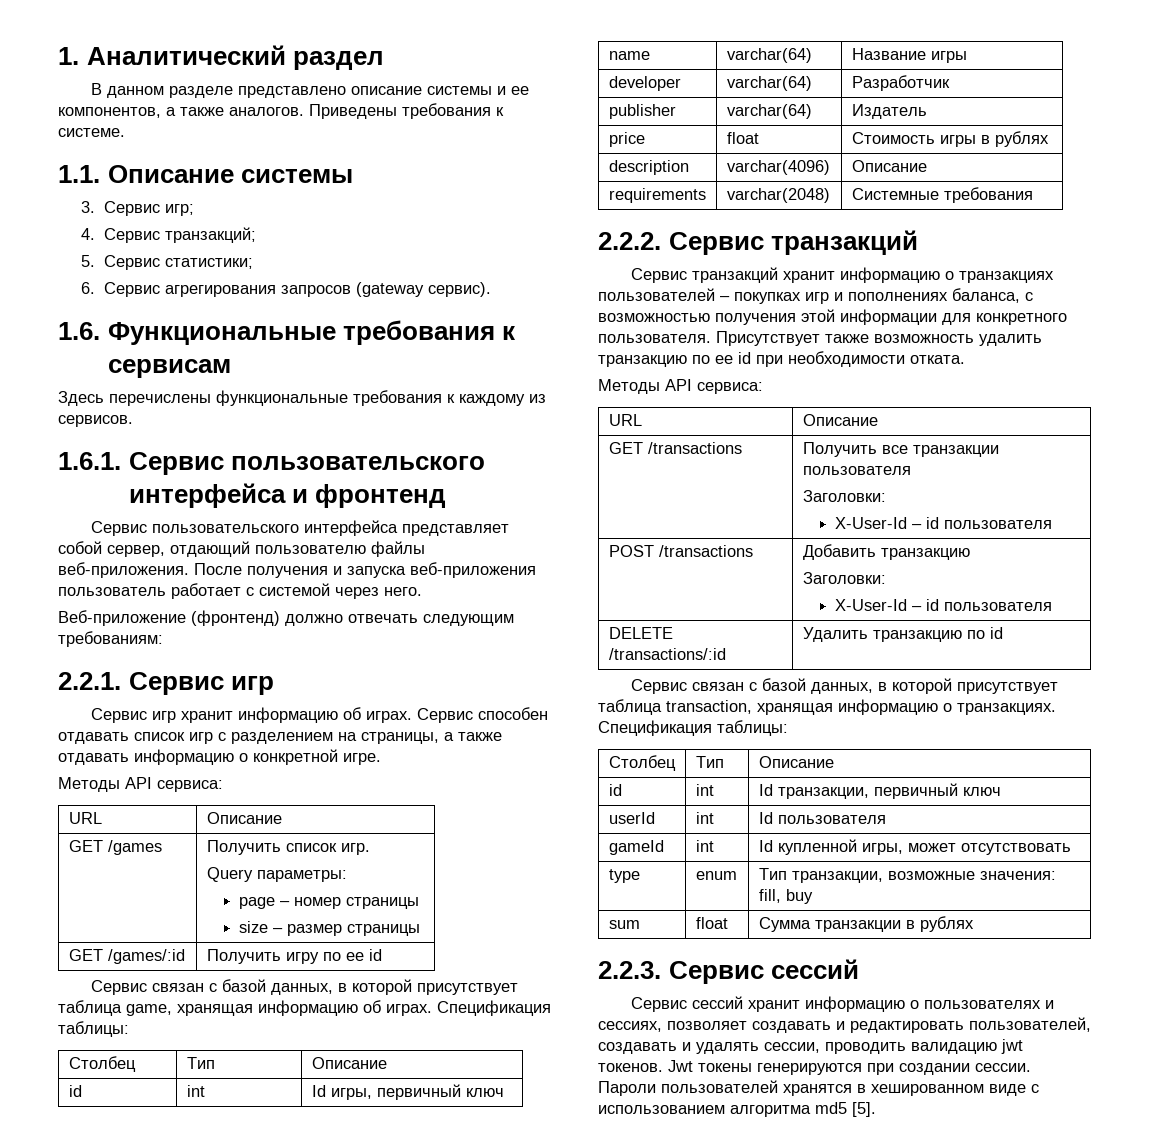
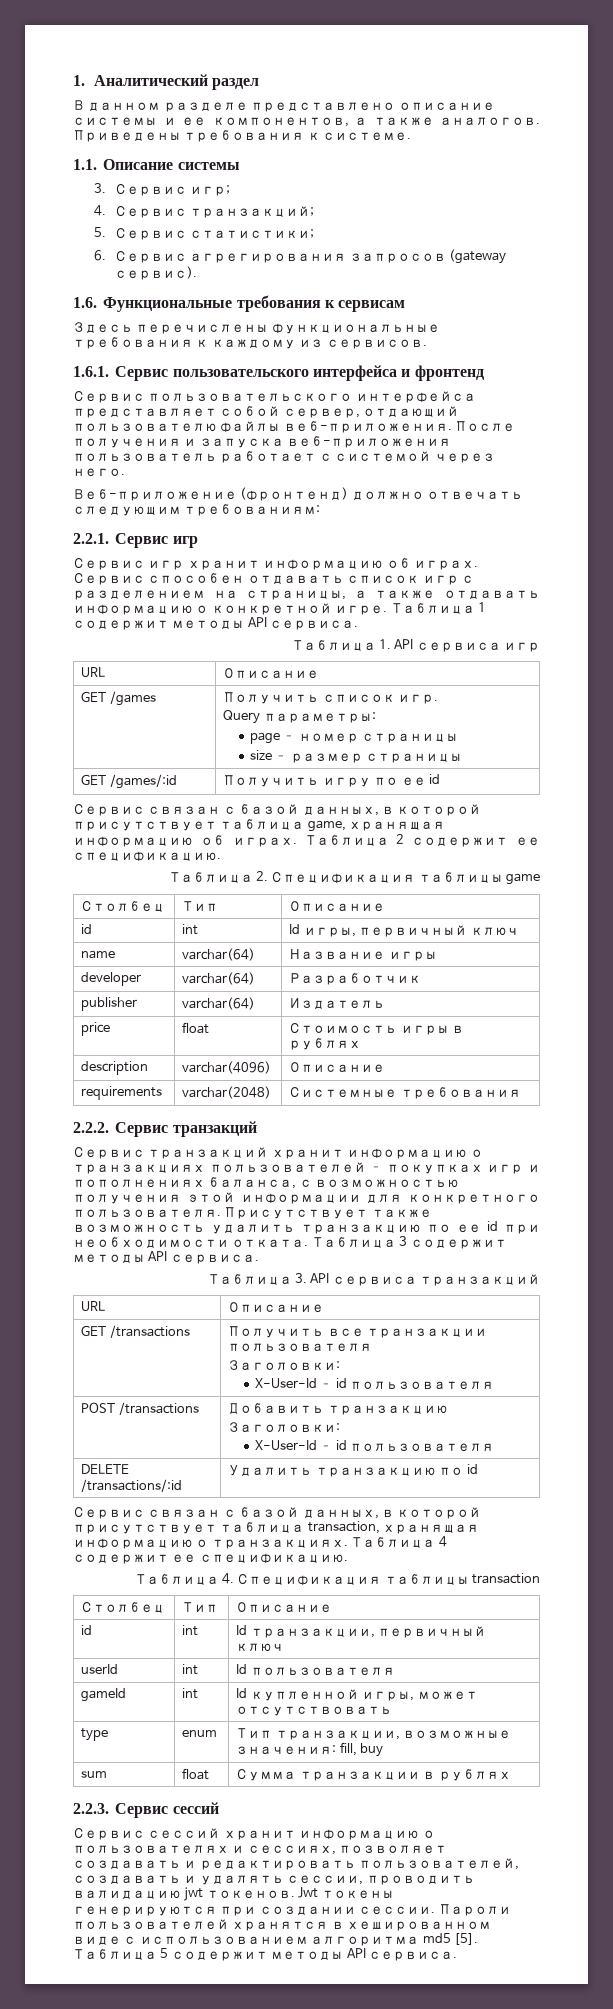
[58,777,223,792] // Методы API сервиса: -> [390,602,486,614] [73,617,359,630] [291,639,540,652] Таблица 1 содержит методы API сервиса. // Таблица 1. API сервиса игр
[437,1000,551,1016] [58,1021,129,1037] Спецификация таблицы: -> [304,834,540,847] [73,851,221,861] [168,871,540,885] Таблица 2 содержит ее спецификацию. // Таблица 2. Спецификация таблицы game
[598,379,763,394] // Методы API сервиса: -> [311,1236,507,1249] [73,1251,259,1264] [207,1273,540,1286] Таблица 3 содержит методы API сервиса. // Таблица 3. API сервиса транзакций
[598,720,788,736] Спецификация таблицы: -> [351,1536,447,1548] [73,1553,348,1564] [134,1573,540,1585] Таблица 4 содержит ее спецификацию. // Таблица 4. Спецификация таблицы transaction
(876, 1109) none -> [73,1948,457,1961] Таблица 5 содержит методы API сервиса.

